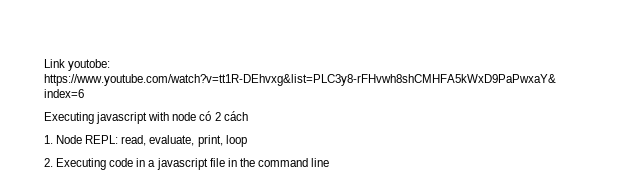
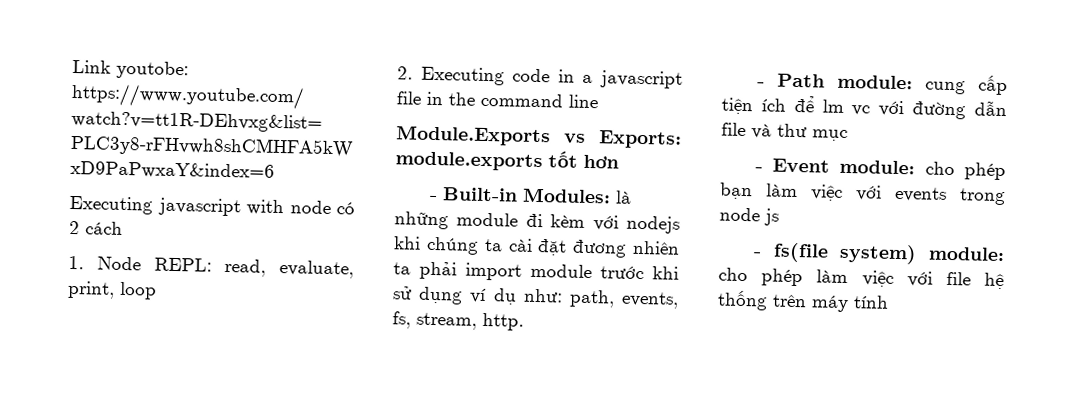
(330, 162) none -> [396,125,682,149] [395,151,619,172] [428,187,632,204] [394,211,680,234] [393,236,680,258] [393,261,679,281] [392,286,679,309] [392,311,524,331] [756,73,1008,96] [721,95,1007,120] [721,122,848,141] [754,158,1006,181] [720,182,1006,206] [719,207,779,226] [752,242,1005,265] [718,267,1004,290] [717,289,889,313] // Module.Exports vs Exports: module.exports tốt hơn // - Built-in Modules: là những module đi kèm với nodejs khi chúng ta cài đặt đương nhiên ta phải import module trước khi sử dụng ví dụ như: path, events, fs, stream, http. // - Path module: cung cấp tiện ích để lm vc với đường dẫn file và thư mục // - Event module: cho phép bạn làm việc với events trong node js // - fs(file system) module: cho phép làm việc với file hệ thống trên máy tính

